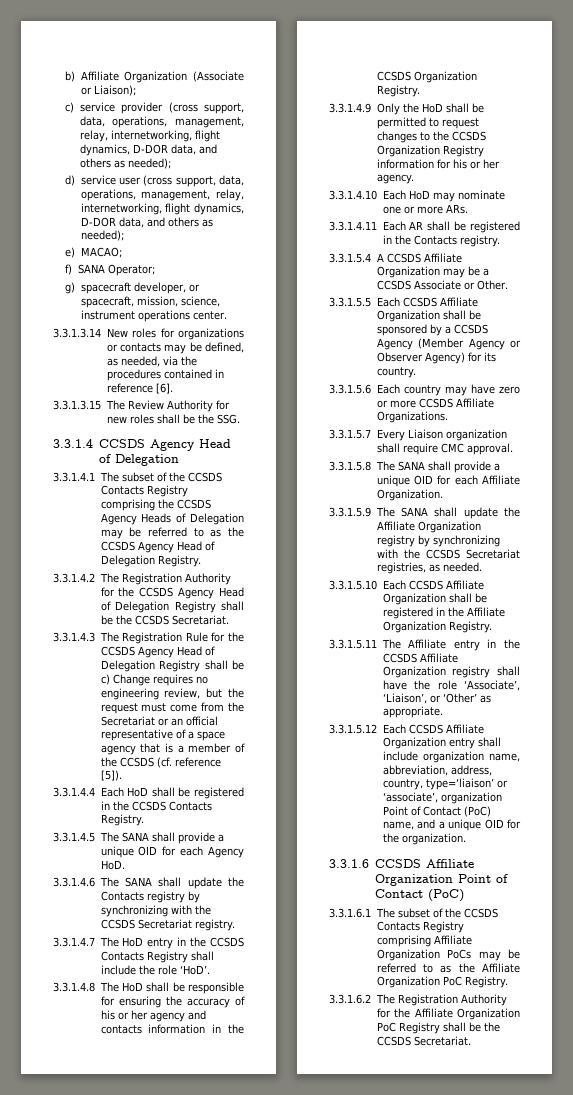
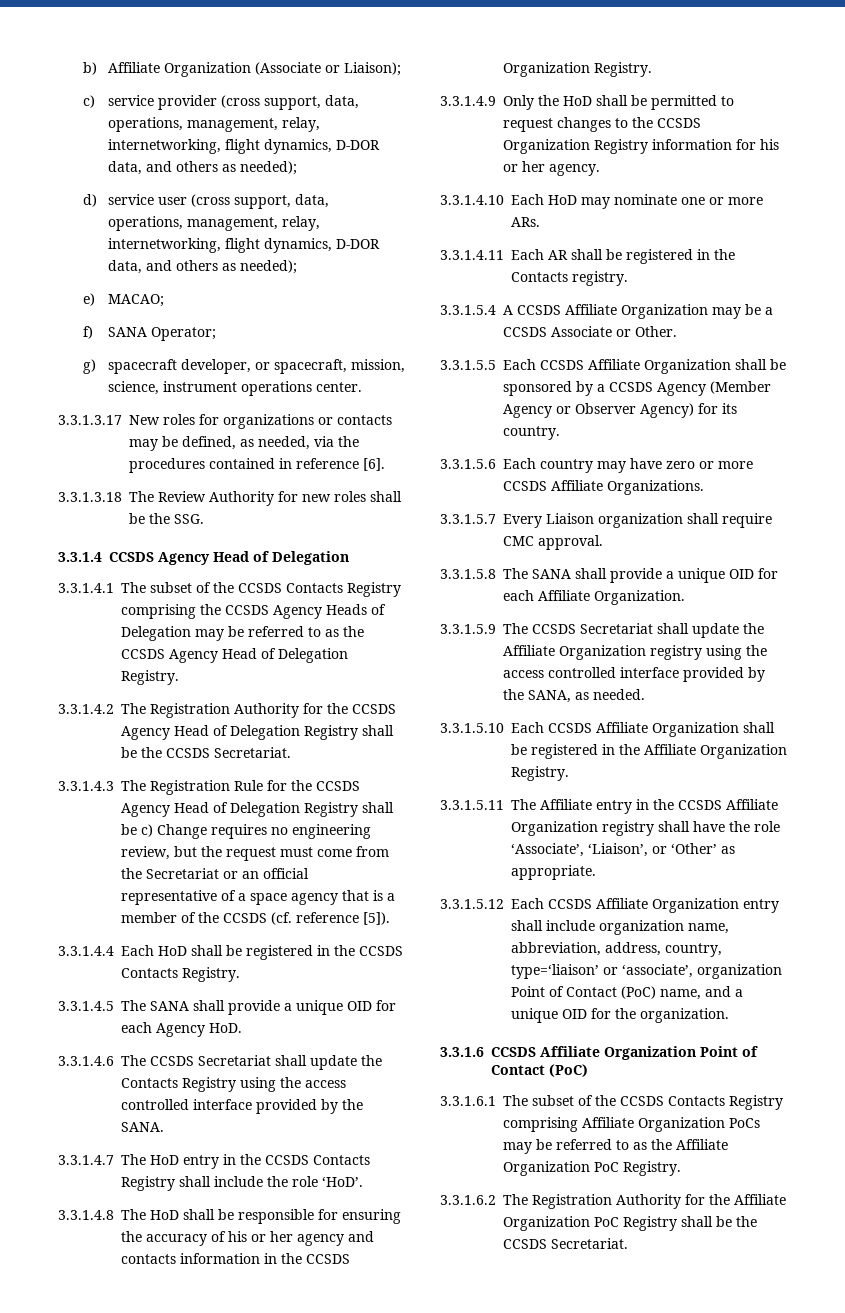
[53,328,101,338] 3.3.1.3.14 -> [58,415,122,425] 3.3.1.3.17
[53,400,101,410] 3.3.1.3.15 -> [58,492,122,502] 3.3.1.3.18
[124,877,152,887] SANA -> [150,1055,271,1066] CCSDS Secretariat
[146,891,200,903] [100,905,211,917] [100,919,236,931] registry by synchronizing with the CCSDS Secretariat registry. -> [182,1077,346,1092] [121,1099,363,1114] [121,1122,164,1132] Registry using the access controlled interface provided by the SANA.
[400,507,428,517] SANA -> [532,623,653,634] CCSDS Secretariat
[417,535,500,547] [376,549,520,559] [376,562,426,574] by synchronizing with the CCSDS Secretariat registries, -> [706,645,767,660] [503,667,765,682] [503,689,571,703] using the access controlled interface provided by the SANA,

